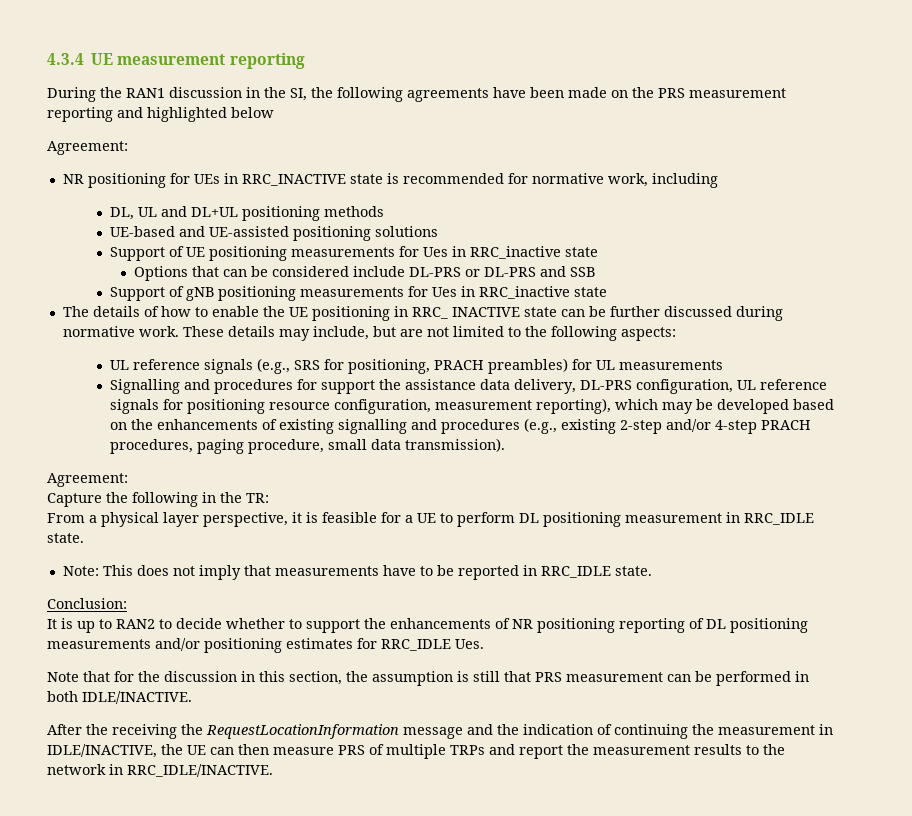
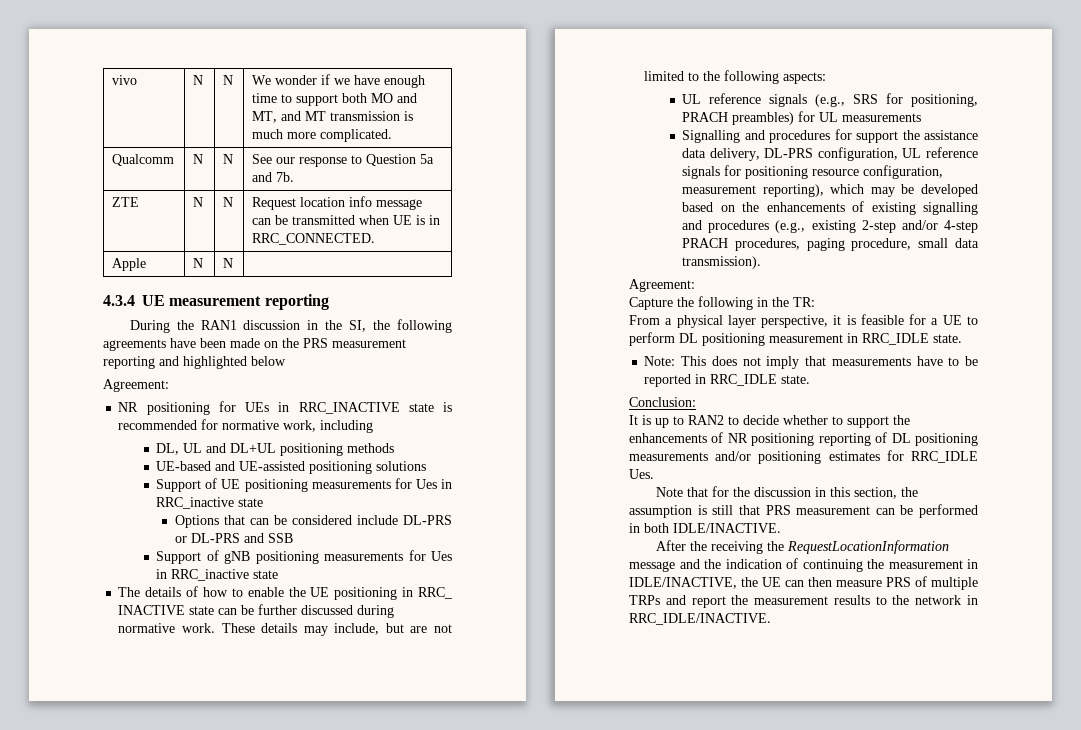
(47, 59) none -> [112,75,138,85] [193,75,204,85] [223,75,234,85] [252,74,426,88] [252,93,418,106] [252,111,414,123] [252,129,393,142] [112,154,175,166] [193,154,204,164] [223,154,234,164] [252,154,435,167] [252,172,295,182] [112,197,140,207] [193,197,204,207] [223,197,234,207] [252,196,423,210] [252,215,441,225] [252,233,376,245] [112,258,147,271] [193,258,204,268] [223,258,234,268] vivo | N | N | We wonder if we have enough time to support both MO and MT, and MT transmission is much more complicated. // Qualcomm | N | N | See our response to Question 5a and 7b. // ZTE | N | N | Request location info message can be transmitted when UE is in RRC_CONNECTED. // Apple | N | N | //

